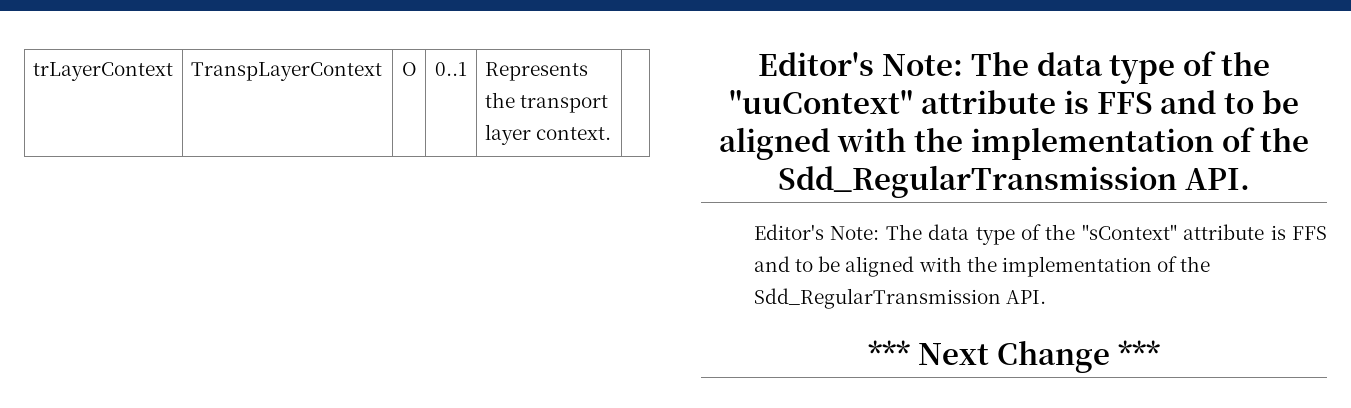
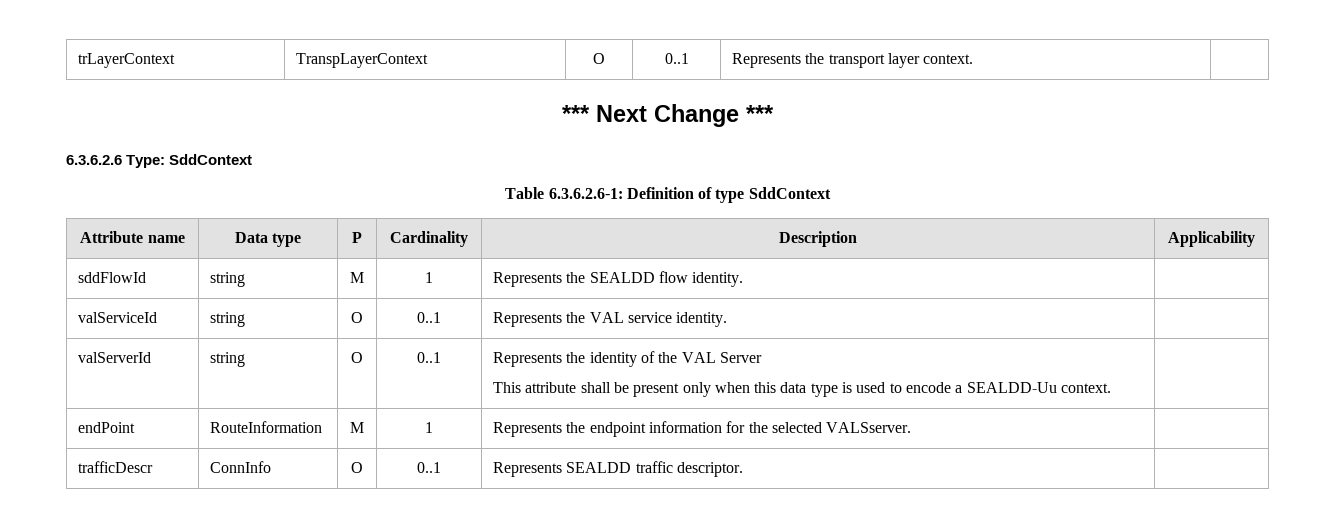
[757,51,1271,84] [728,90,1300,114] [719,127,1309,160] [778,165,1250,198] [754,224,1328,245] [754,256,1211,277] [754,288,1047,309] [868,340,1161,373] Editor's Note: The data type of the "uuContext" attribute is FFS and to be aligned with the implementation of the Sdd_RegularTransmission API. // Editor's Note: The data type of the "sContext" attribute is FFS and to be aligned with the implementation of the Sdd_RegularTransmission API. // *** Next Change *** -> [562,104,774,127] [66,154,253,168] [505,187,831,203] [80,231,185,243] [234,232,302,247] [352,232,362,243] [390,231,468,247] [779,231,857,247] [1168,231,1255,247] [77,272,146,283] [209,272,245,287] [350,272,364,283] [425,272,433,283] [492,271,744,287] [77,312,157,323] [209,312,245,327] [351,312,363,323] [417,312,441,323] [492,312,728,327] [77,352,151,363] [209,352,245,367] [351,352,363,363] [417,352,441,363] [492,351,762,367] [492,382,1112,397] [77,422,135,433] [209,421,322,433] [350,422,364,433] [425,422,433,433] [492,421,912,437] [77,461,153,473] [209,461,271,473] [351,462,363,473] [417,462,441,473] [492,461,743,477] *** Next Change *** // 6.3.6.2.6 Type: SddContext // Table 6.3.6.2.6-1: Definition of type SddContext // Attribute name | Data type | P | Cardinality | Description | Applicability // sddFlowId | string | M | 1 | Represents the SEALDD flow identity. | // valServiceId | string | O | 0..1 | Represents the VAL service identity. | // valServerId | string | O | 0..1 | Represents the identity of the VAL Server // This attribute shall be present only when this data type is used to encode a SEALDD-Uu context. | // endPoint | RouteInformation | M | 1 | Represents the endpoint information for the selected VALSserver. | // trafficDescr | ConnInfo | O | 0..1 | Represents SEALDD traffic descriptor. |

